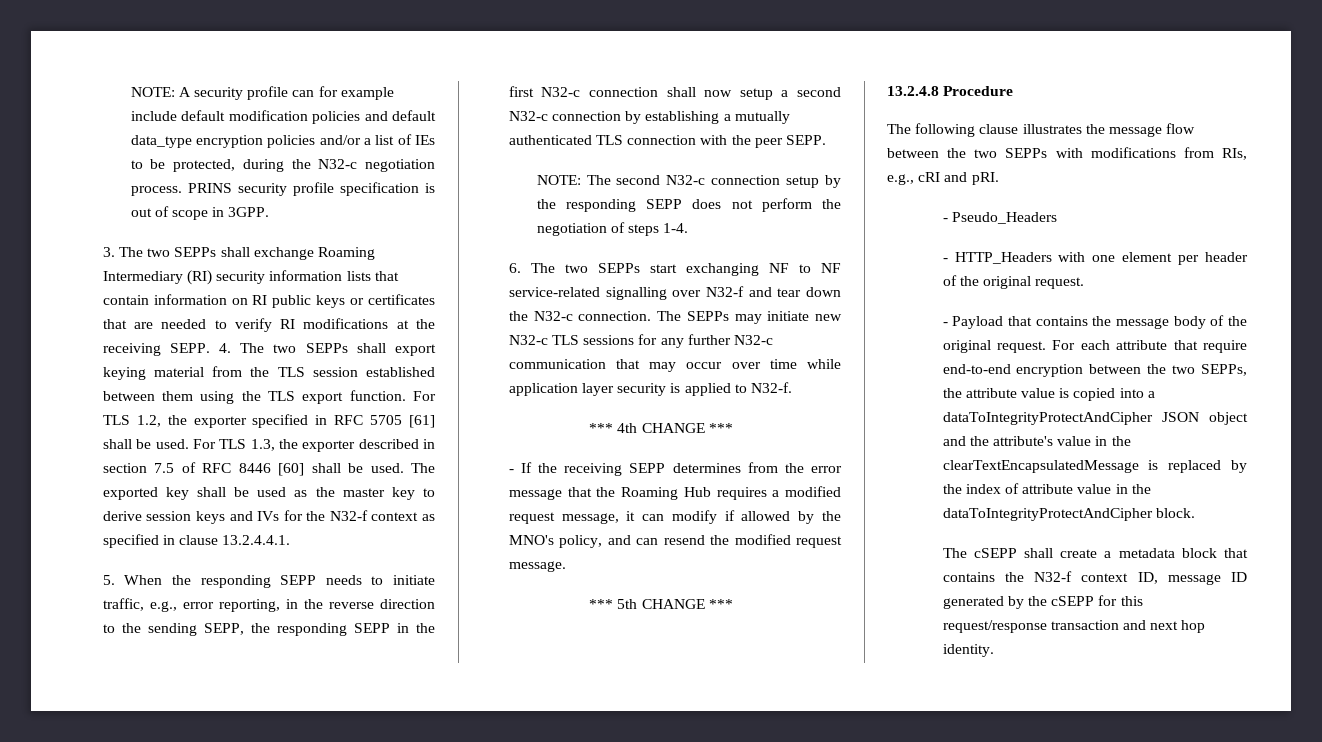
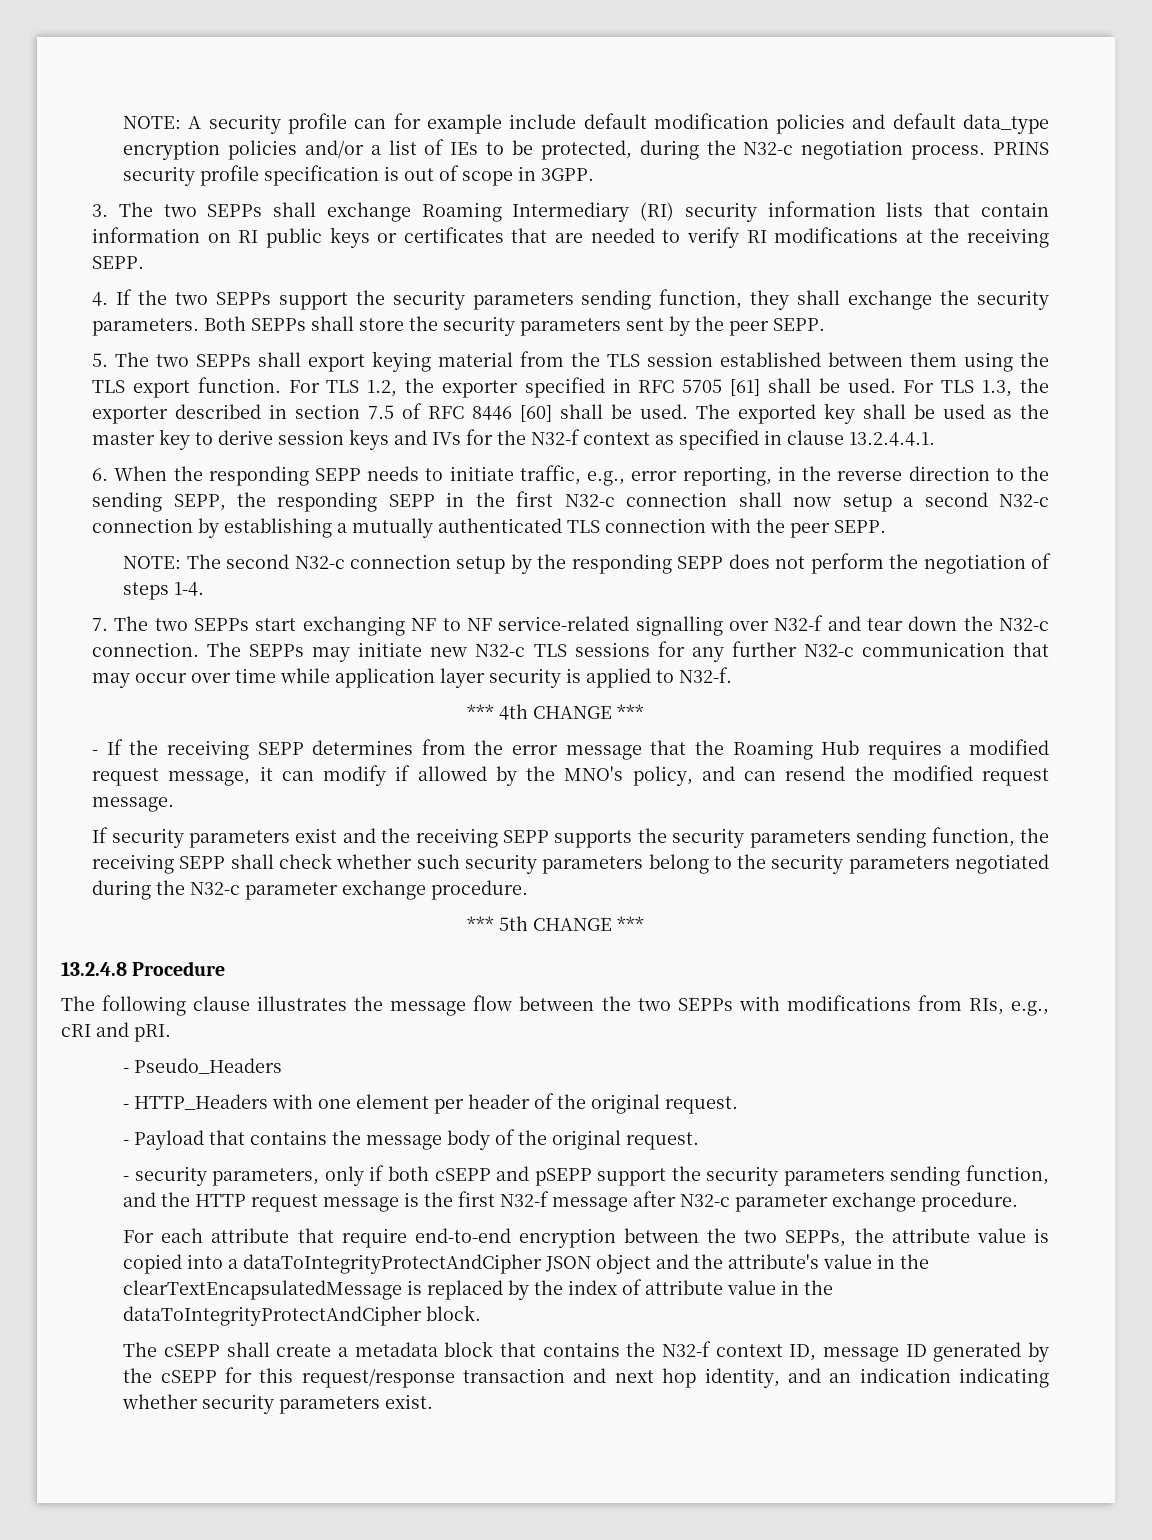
[219,343,232,353] 4. -> [92,289,1049,310] [92,316,826,336] [92,353,109,367] // 4. If the two SEPPs support the security parameters sending function, they shall exchange the security parameters. Both SEPPs shall store the security parameters sent by the peer SEPP. // 5.
[102,575,115,585] 5. -> [92,468,109,481] 6.
[508,263,521,273] 6. -> [92,618,109,631] 7.
(566, 566) none -> [92,827,1049,848] [92,853,1049,874] [92,880,529,900] // If security parameters exist and the receiving SEPP supports the security parameters sending function, the receiving SEPP shall check whether such security parameters belong to the security parameters negotiated during the N32-c parameter exchange procedure.
(1046, 347) none -> [123,1165,1049,1186] [123,1191,1019,1212] // - security parameters, only if both cSEPP and pSEPP support the security parameters sending function, and the HTTP request message is the first N32-f message after N32-c parameter exchange procedure. //
[942,644,994,657] identity. -> [704,1368,1049,1388] [122,1394,434,1414] identity, and an indication indicating whether security parameters exist.

